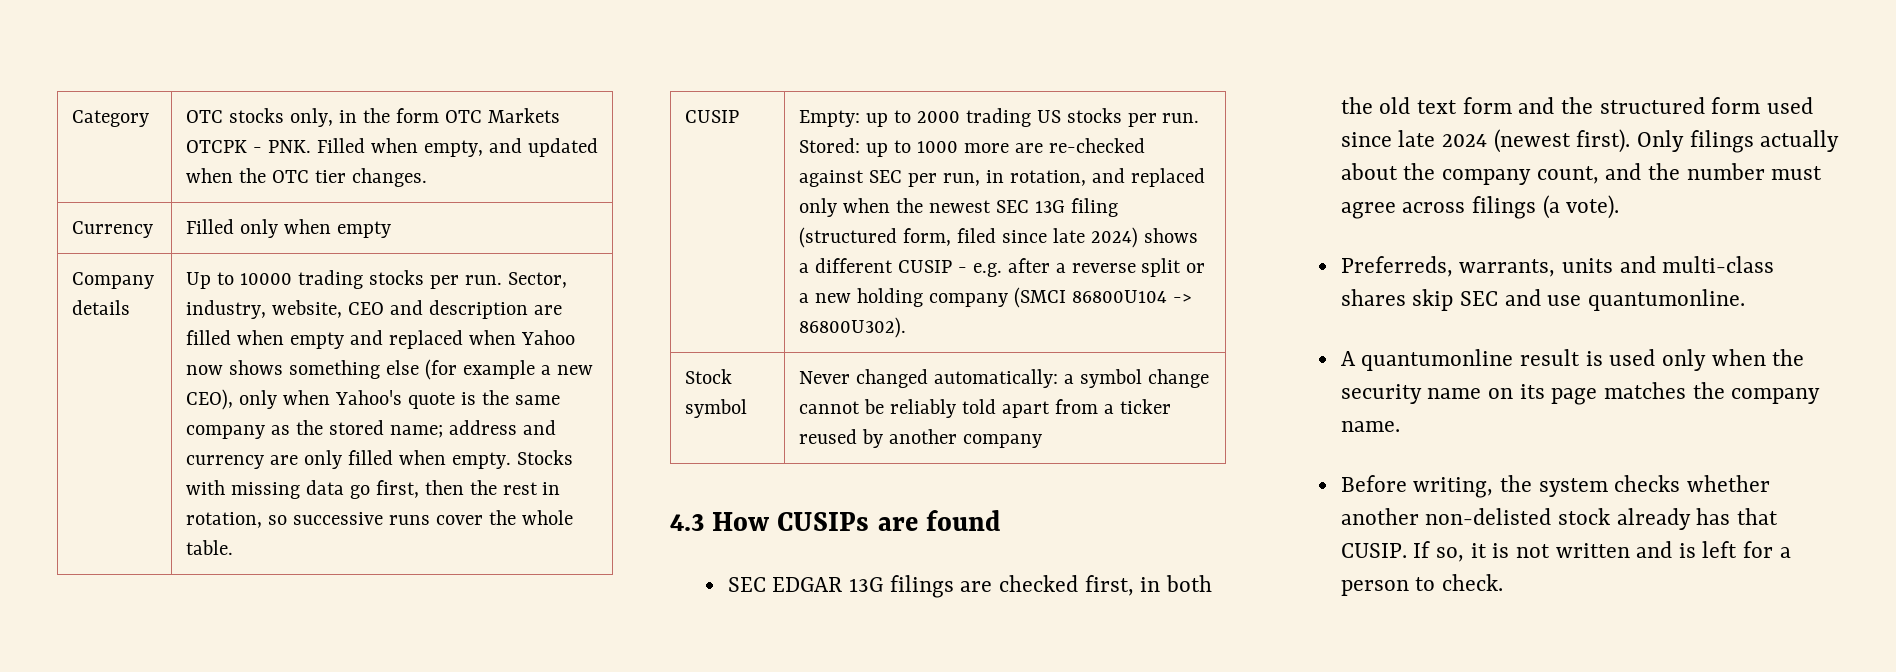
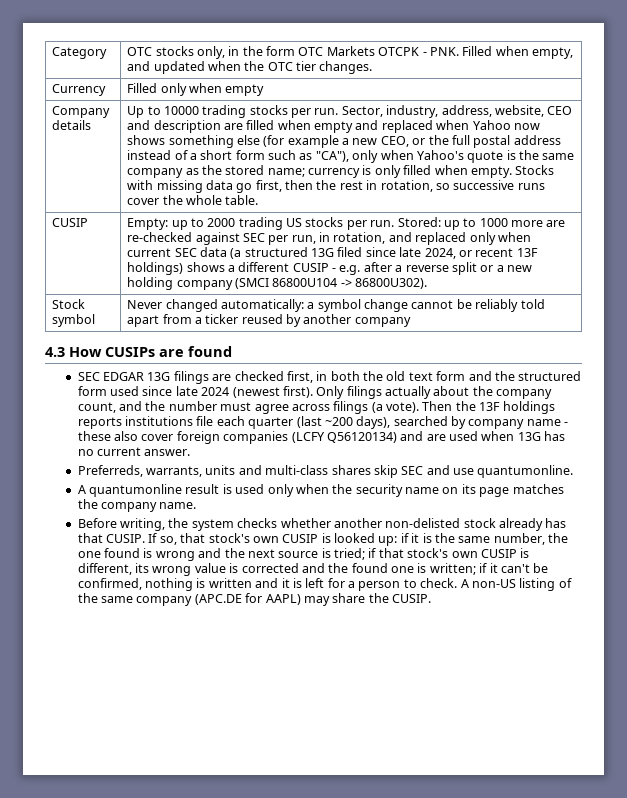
(266, 309) none -> [441,105,492,117] address,
[185,389,233,410] CEO), -> [380,135,561,148] [127,150,349,162] CEO, or the full postal address instead of a short form such as "CA"),
[448,420,556,435] [185,455,298,469] address and currency are -> [308,165,372,178] currency is
[895,198,1118,217] [798,227,1138,248] the newest SEC 13G filing (structured form, filed since late 2024) -> [127,247,538,259] [127,262,184,275] current SEC data (a structured 13G filed since late 2024, or recent 13F holdings)
(1620, 207) none -> [422,401,555,414] [77,416,569,429] [77,431,566,444] [77,447,191,456] Then the 13F holdings reports institutions file each quarter (last ~200 days), searched by company name - these also cover foreign companies (LCFY Q56120134) and are used when 13G has no current answer.
[1470,543,1550,558] it is not -> [180,533,569,546] [77,548,530,561] [77,563,549,576] [77,578,206,591] that stock's own CUSIP is looked up: if it is the same number, the one found is wrong and the next source is tried; if that stock's own CUSIP is different, its wrong value is corrected and the found one is written; if it can't be confirmed, nothing is
(1673, 549) none -> [281,578,290,588] it
(1504, 582) none -> [460,578,572,591] [77,593,432,606] A non-US listing of the same company (APC.DE for AAPL) may share the CUSIP.

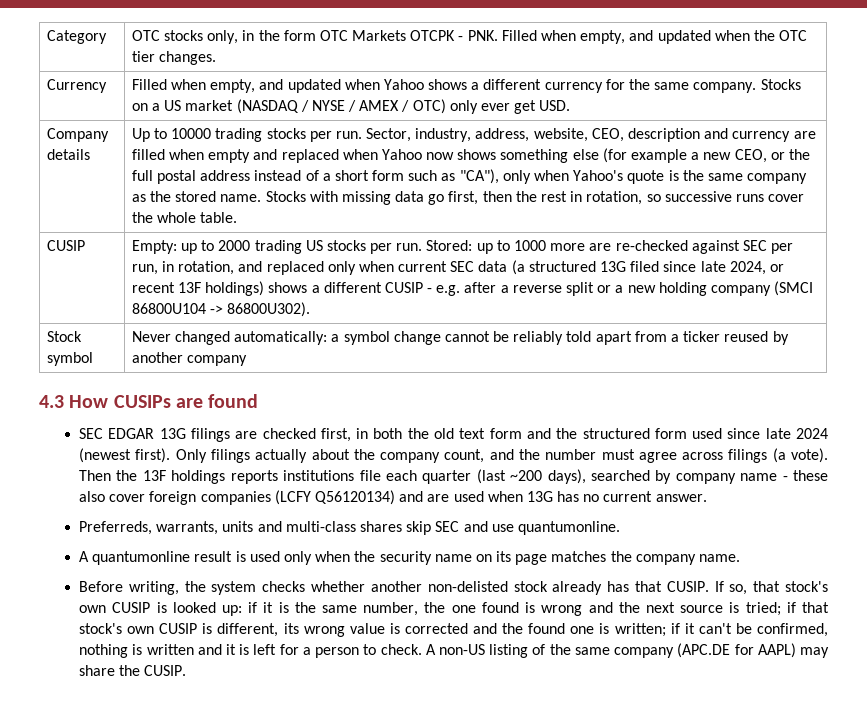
[160,83,265,96] only when empty -> [170,79,801,93] [131,99,571,114] when empty, and updated when Yahoo shows a different currency for the same company. Stocks on a US market (NASDAQ / NYSE / AMEX / OTC) only ever get USD.
[547,106,573,115] [127,120,221,133] CEO and description -> [591,128,791,142] CEO, description and currency
[267,165,512,178] name; currency is only filled when empty. -> [220,194,262,202] name.

